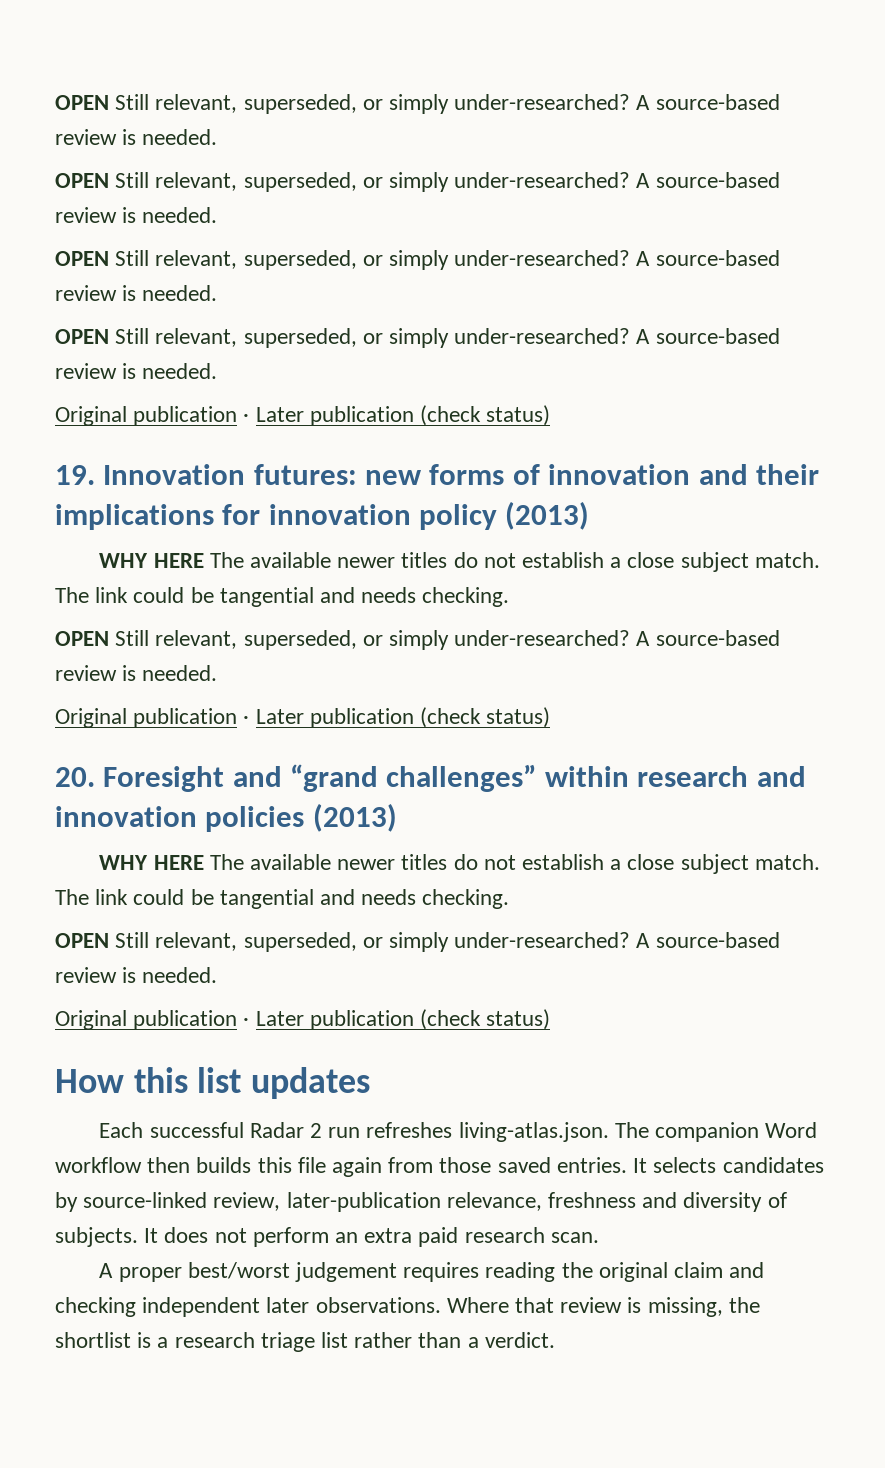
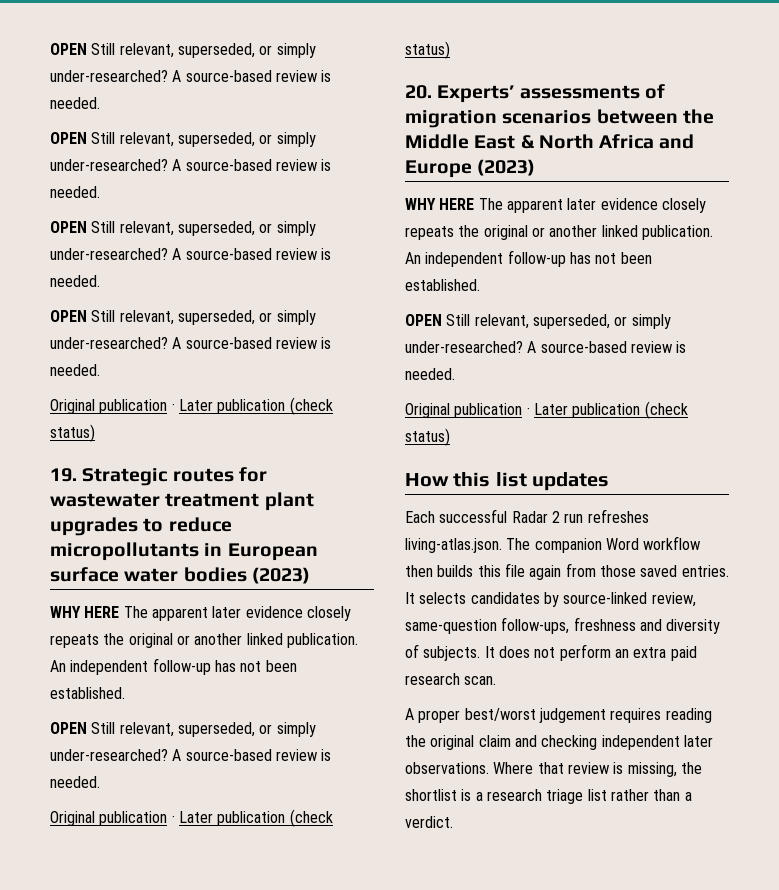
[103,464,819,485] [55,501,590,530] [99,552,820,572] [55,587,510,607] Innovation futures: new forms of innovation and their implications for innovation policy (2013) // WHY HERE The available newer titles do not establish a close subject match. The link could be tangential and needs checking. -> [82,467,267,486] [50,492,314,511] [50,517,232,536] [50,542,318,561] [50,567,310,584] [50,606,351,621] [50,633,358,648] [50,658,297,675] [50,687,125,699] Strategic routes for wastewater treatment plant upgrades to reduce micropollutants in European surface water bodies (2023) // WHY HERE The apparent later evidence closely repeats the original or another linked publication. An independent follow-up has not been established.
[103,764,806,792] [55,803,397,832] [99,854,820,874] [55,889,510,909] Foresight and “grand challenges” within research and innovation policies (2013) // WHY HERE The available newer titles do not establish a close subject match. The link could be tangential and needs checking. -> [437,84,665,103] [405,109,714,128] [405,134,695,149] [405,159,536,178] [405,198,706,213] [405,225,713,240] [405,250,652,267] [405,279,480,291] Experts’ assessments of migration scenarios between the Middle East & North Africa and Europe (2023) // WHY HERE The apparent later evidence closely repeats the original or another linked publication. An independent follow-up has not been established.
[286,1192,542,1212] later-publication relevance, -> [405,617,570,634] same-question follow-ups,

